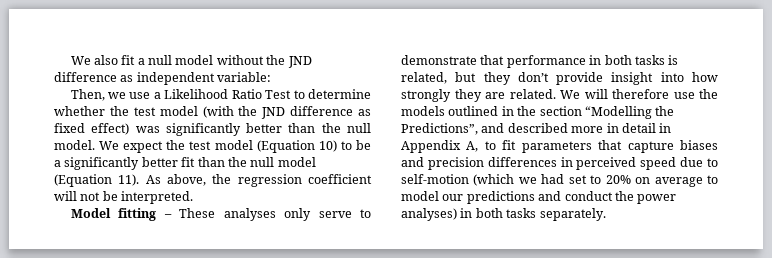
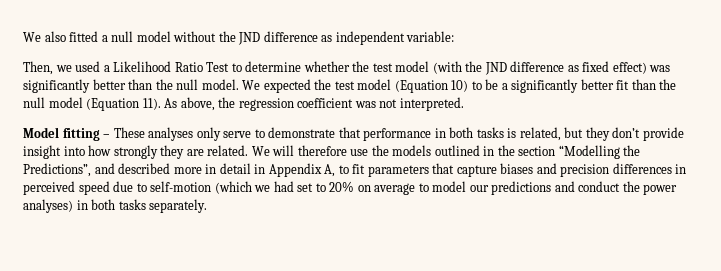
[121,55,136,65] fit -> [69,31,99,42] fitted
[129,92,151,99] use -> [75,61,101,72] used
[123,141,164,153] expect -> [263,79,311,93] expected
[54,191,118,201] will not be -> [354,99,398,108] was not

